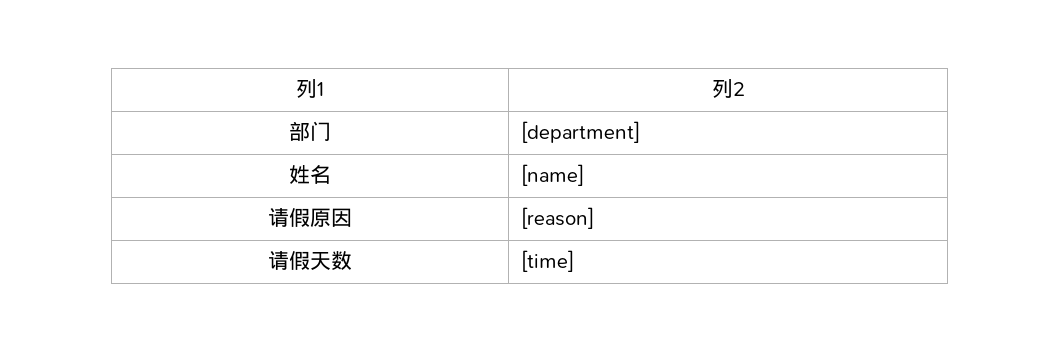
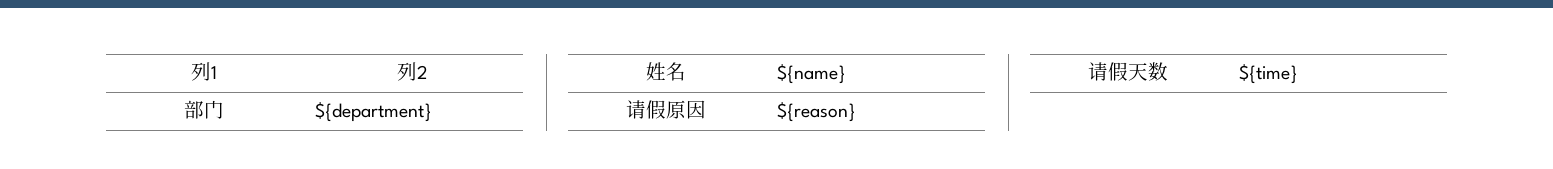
[520,121,640,143] [department] -> [314,102,432,122] ${department}
[520,164,584,186] [name] -> [776,64,846,84] ${name}
[520,207,594,229] [reason] -> [776,102,856,122] ${reason}
[520,250,574,272] [time] -> [1238,64,1298,84] ${time}

